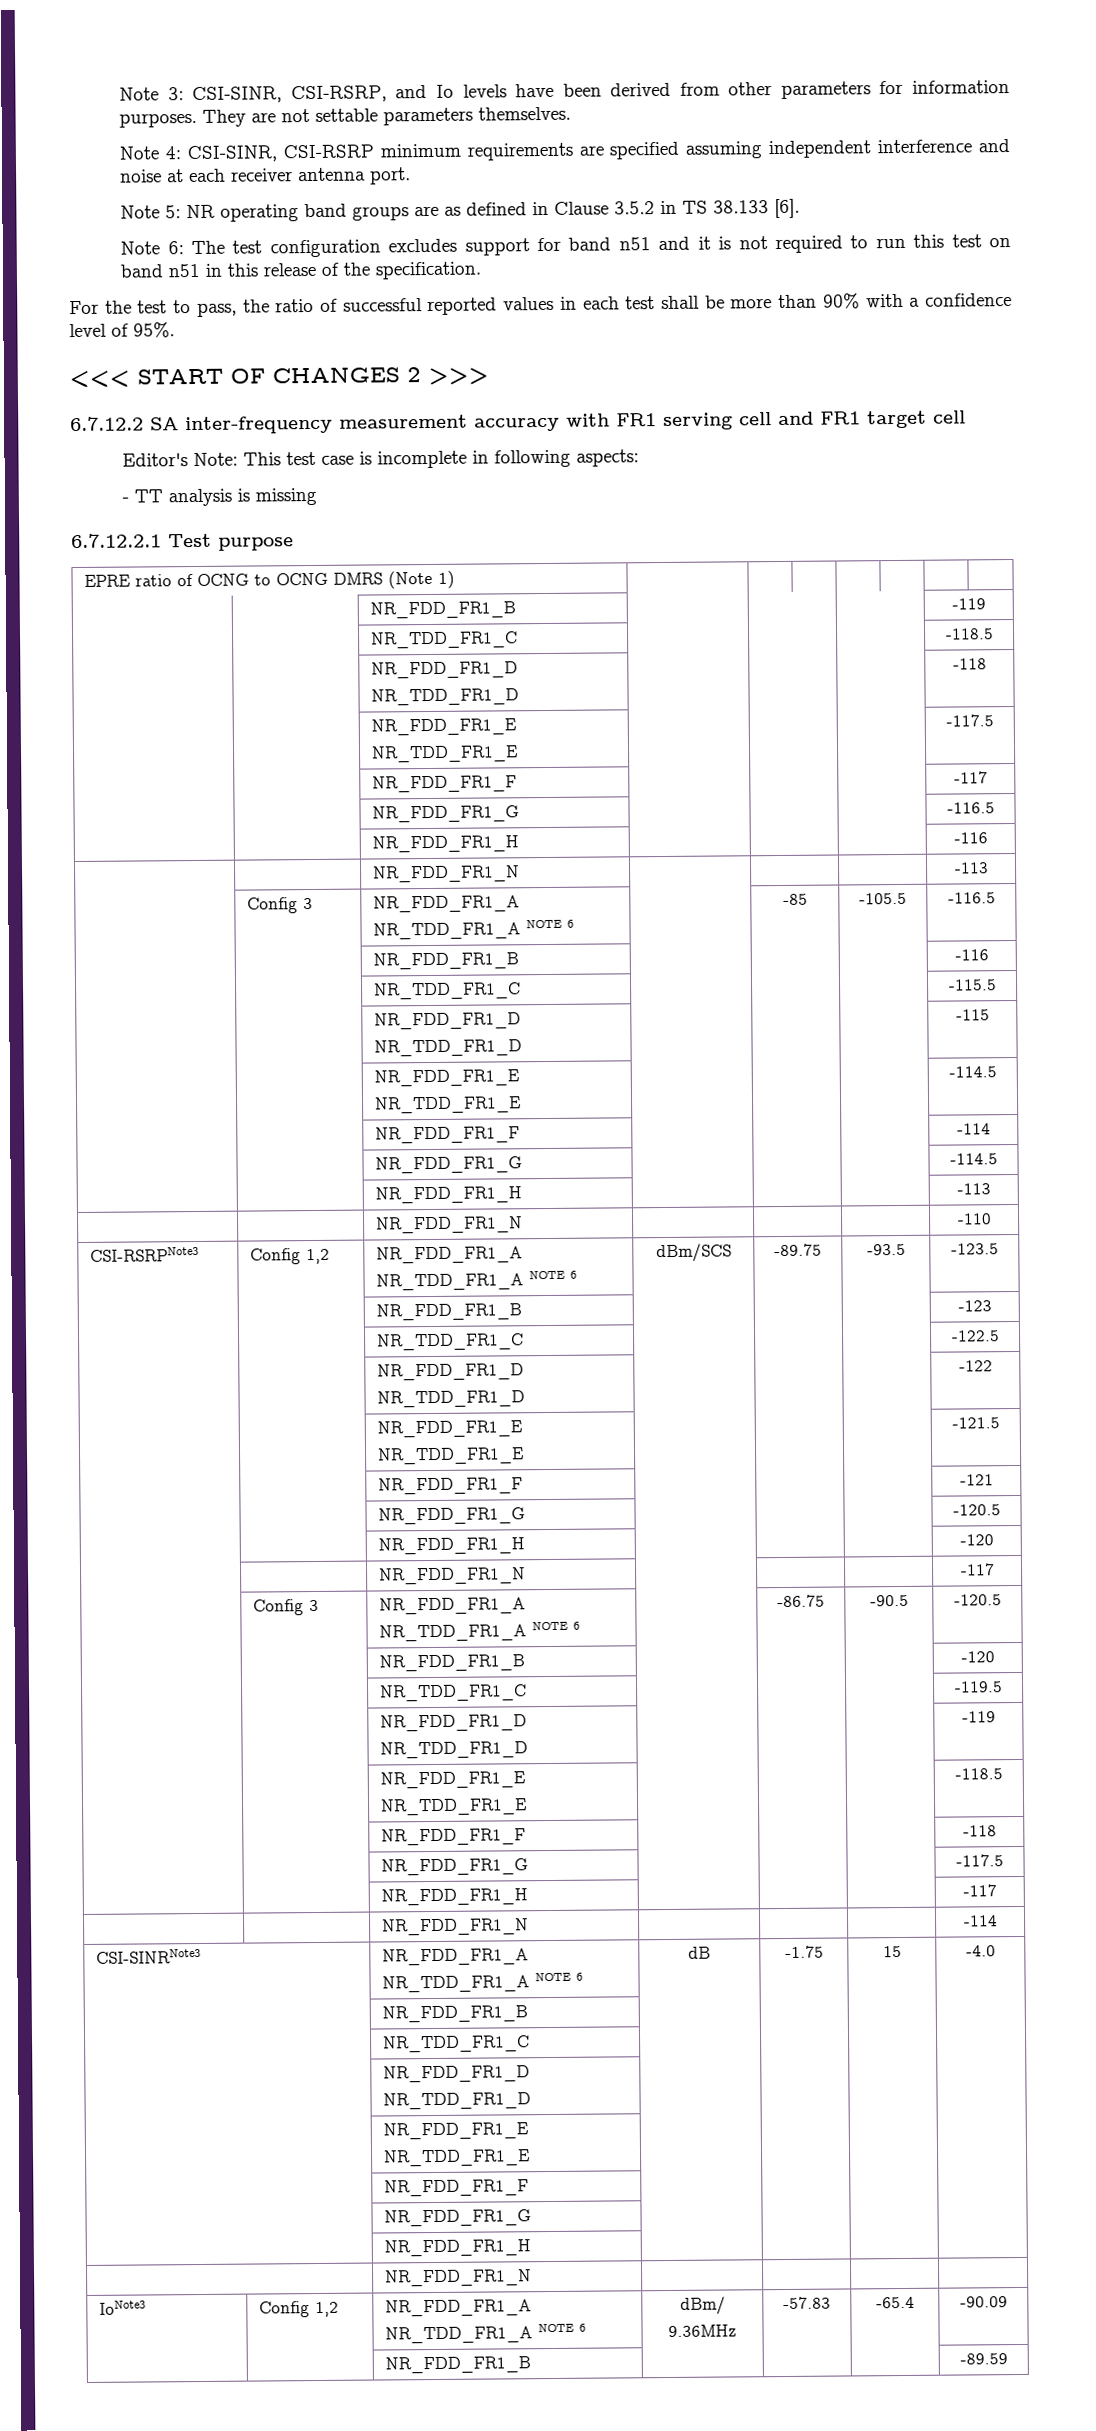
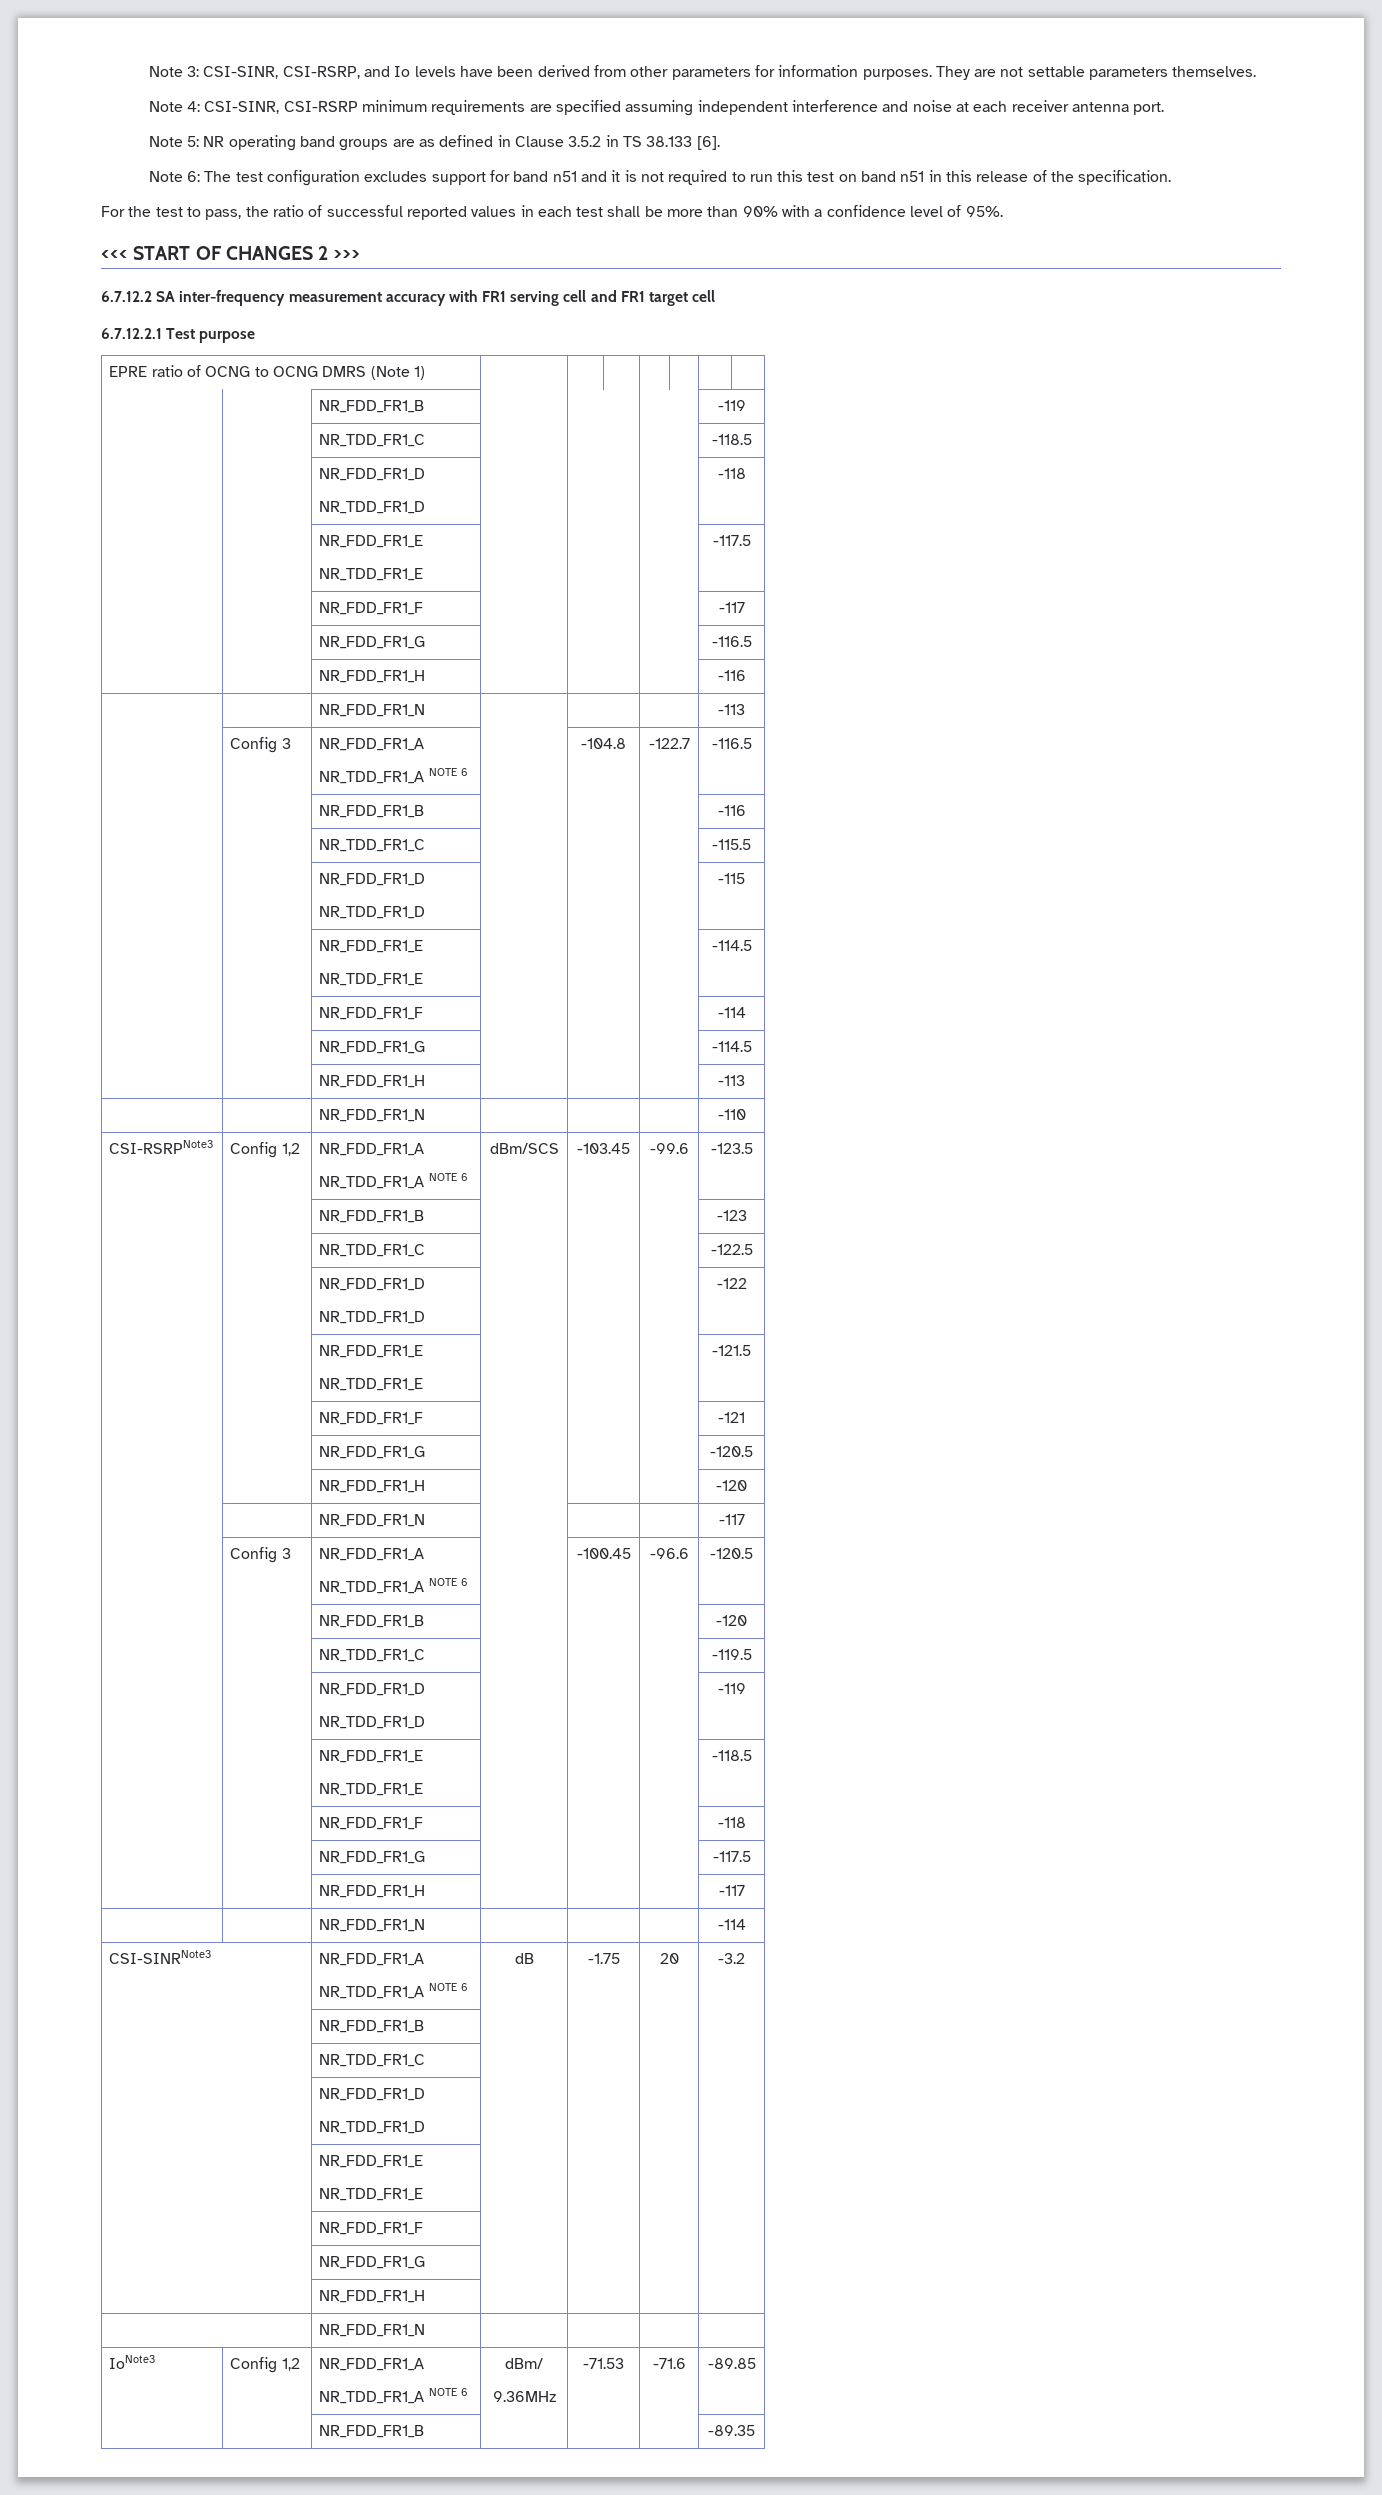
[122,449,640,469] [122,487,318,507] // Editor's Note: This test case is incomplete in following aspects: // - TT analysis is missing -> (716, 296) none
[782,893,808,905] [859,892,907,905] -85 | -105.5 -> [581,738,626,749] [648,738,690,749] -104.8 | -122.7
[774,1243,822,1257] [866,1243,906,1256] -89.75 | -93.5 -> [577,1143,630,1154] [649,1143,689,1154] -103.45 | -99.6
[777,1594,825,1608] [869,1594,909,1607] -86.75 | -90.5 -> [576,1548,631,1559] [649,1548,689,1559] -100.45 | -96.6
[882,1946,902,1958] [965,1945,996,1957] 15 | -4.0 -> [659,1953,679,1964] [718,1953,745,1964] 20 | -3.2
[783,2296,831,2310] [875,2296,915,2309] [959,2296,1008,2308] [385,2356,532,2374] [959,2353,1008,2365] -57.83 | -65.4 | -90.09 // | | NR_FDD_FR1_B | | | | -89.59 -> [583,2358,624,2369] [652,2358,686,2369] [707,2358,756,2369] [319,2425,425,2438] [708,2425,755,2436] -71.53 | -71.6 | -89.85 // | | NR_FDD_FR1_B | | | | -89.35

